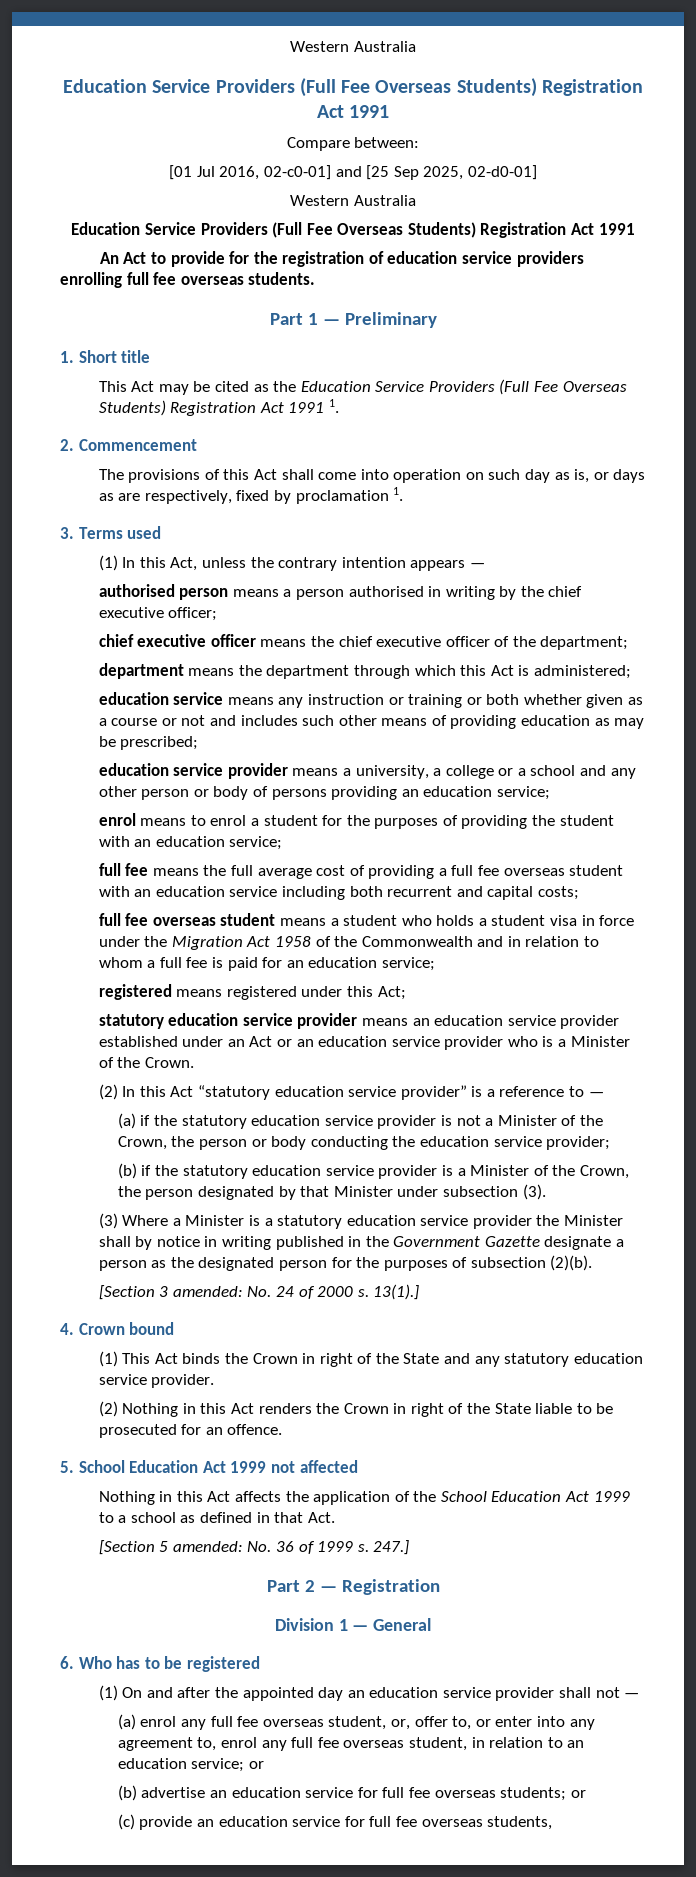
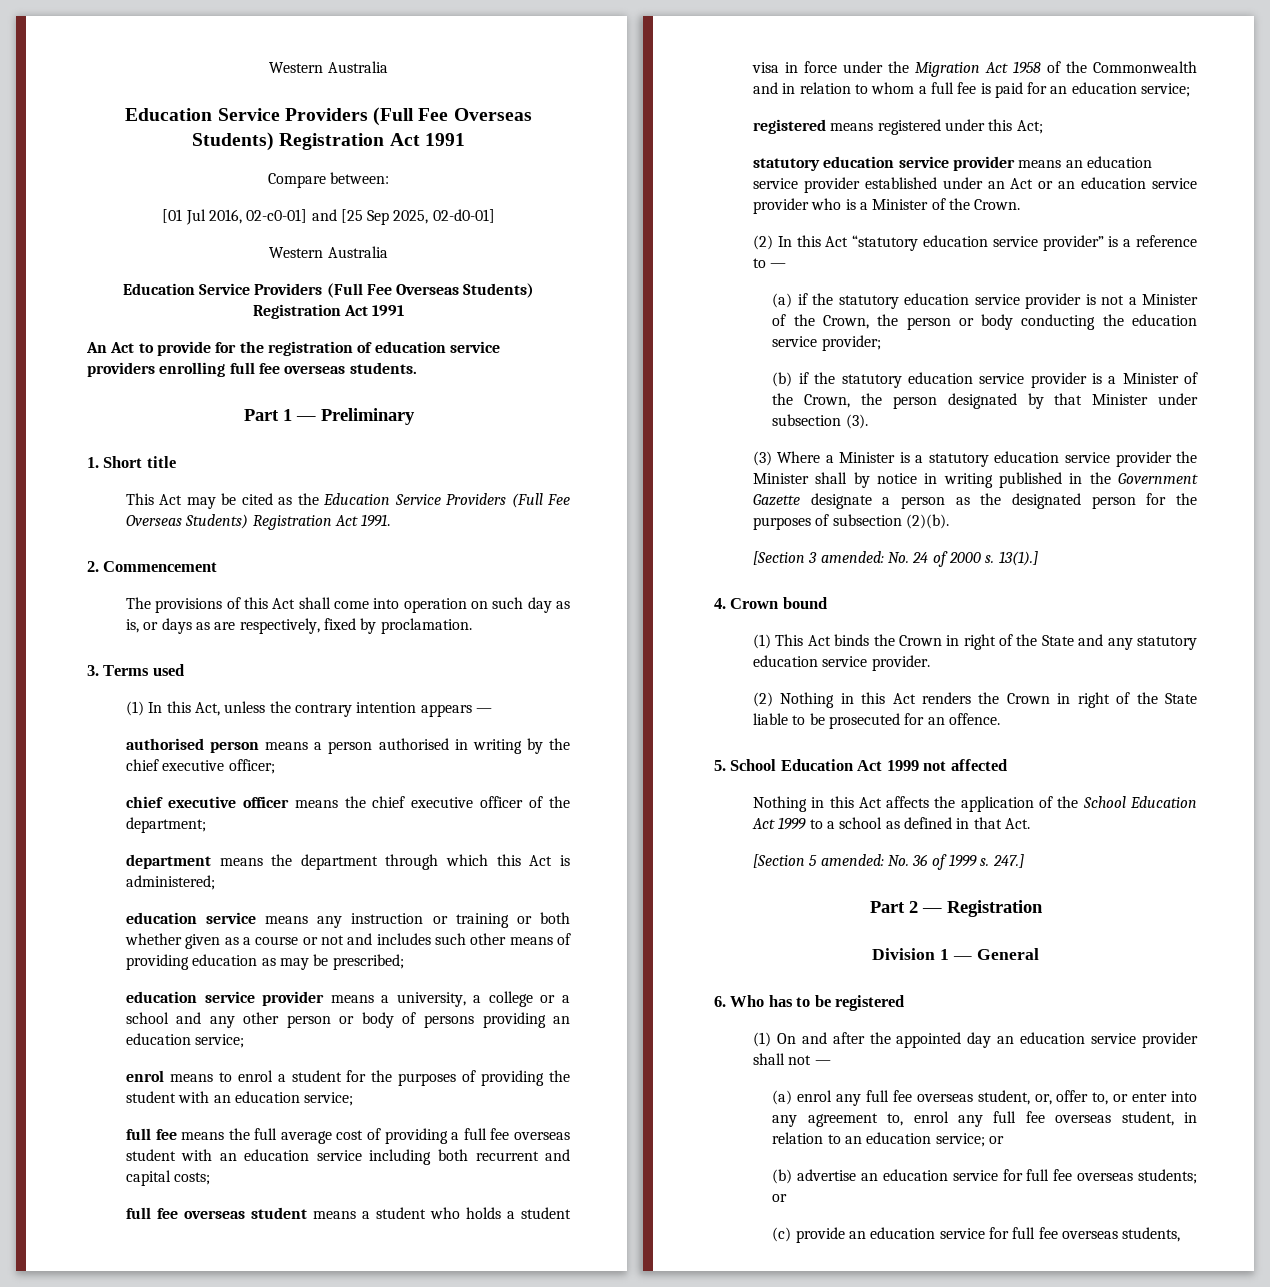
[288,399,339,413] 1991 1. -> [361,514,391,527] 1991.
[295,487,404,504] proclamation 1. -> [380,618,472,634] proclamation.

